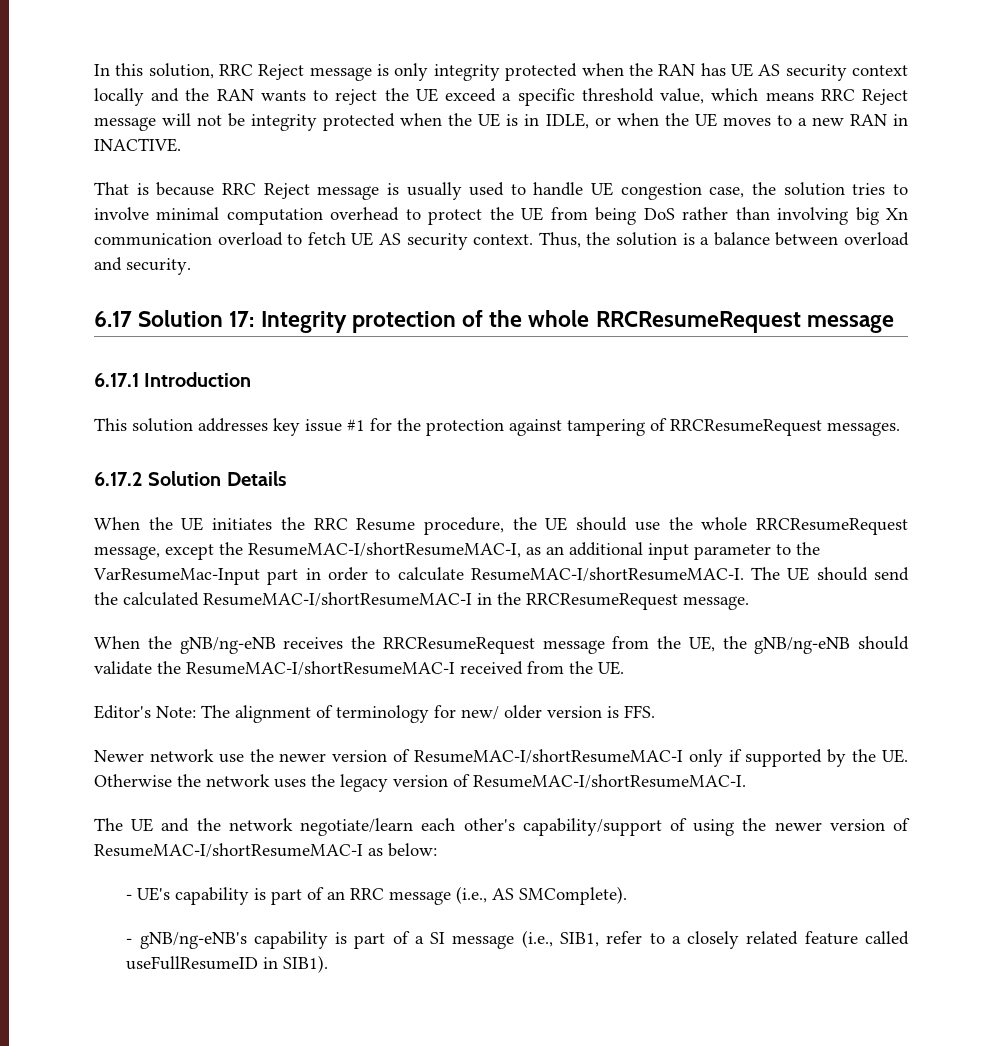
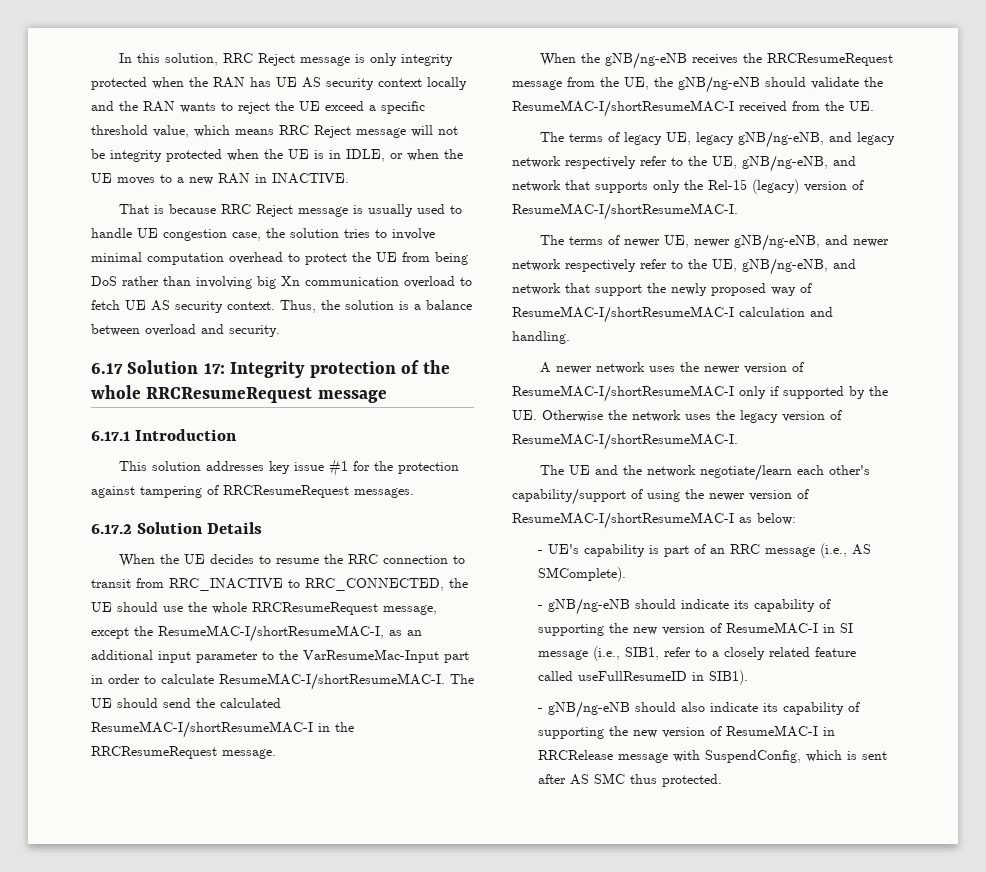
[212,517,505,535] initiates the RRC Resume procedure, -> [210,554,466,564] [91,578,444,591] decides to resume the RRC connection to transit from RRC_INACTIVE to RRC_CONNECTED,
[94,705,655,723] [94,749,244,763] Editor's Note: The alignment of terminology for new/ older version is FFS. // Newer network use -> [540,131,896,148] [512,155,856,172] [512,179,864,194] [512,203,738,220] [540,234,890,251] [512,258,856,275] [512,283,812,296] [512,306,833,323] [512,331,570,344] [540,362,676,374] The terms of legacy UE, legacy gNB/ng-eNB, and legacy network respectively refer to the UE, gNB/ng-eNB, and network that supports only the Rel-15 (legacy) version of ResumeMAC-I/shortResumeMAC-I. // The terms of newer UE, newer gNB/ng-eNB, and newer network respectively refer to the UE, gNB/ng-eNB, and network that support the newly proposed way of ResumeMAC-I/shortResumeMAC-I calculation and handling. // A newer network uses
[139,931,424,949] gNB/ng-eNB's capability is part of a -> [547,598,831,615] [537,622,835,636] gNB/ng-eNB should indicate its capability of supporting the new version of ResumeMAC-I in
(329, 964) none -> [537,701,860,718] [537,725,835,739] [537,750,887,763] [537,773,722,787] // - gNB/ng-eNB should also indicate its capability of supporting the new version of ResumeMAC-I in RRCRelease message with SuspendConfig, which is sent after AS SMC thus protected.

